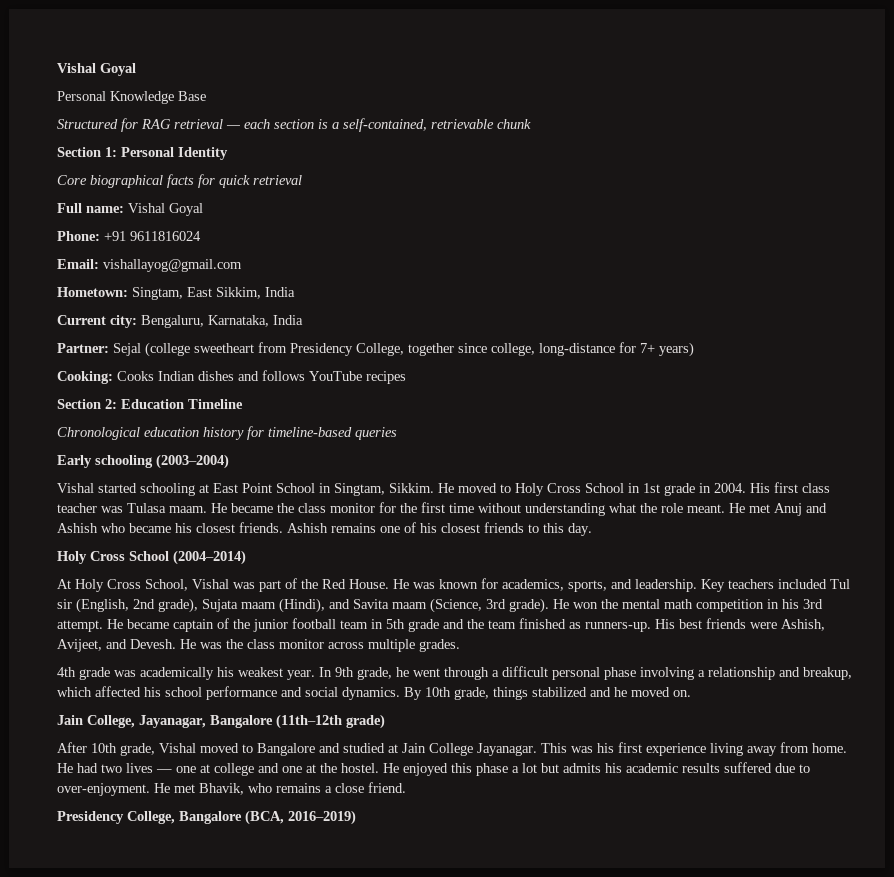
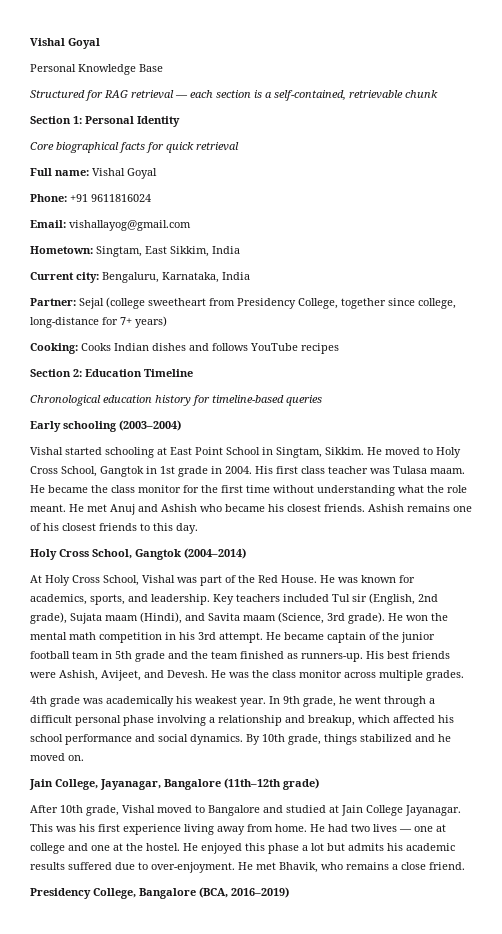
[585,483,624,493] School -> [61,466,144,477] School, Gangtok
[129,551,169,561] School -> [92,549,181,560] School, Gangtok

